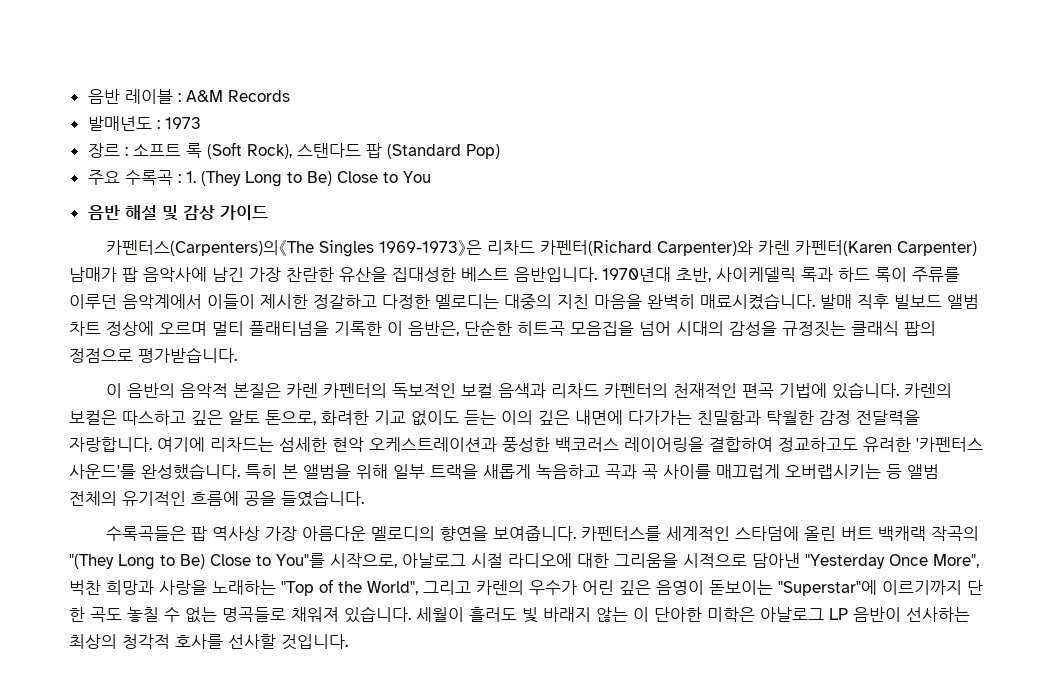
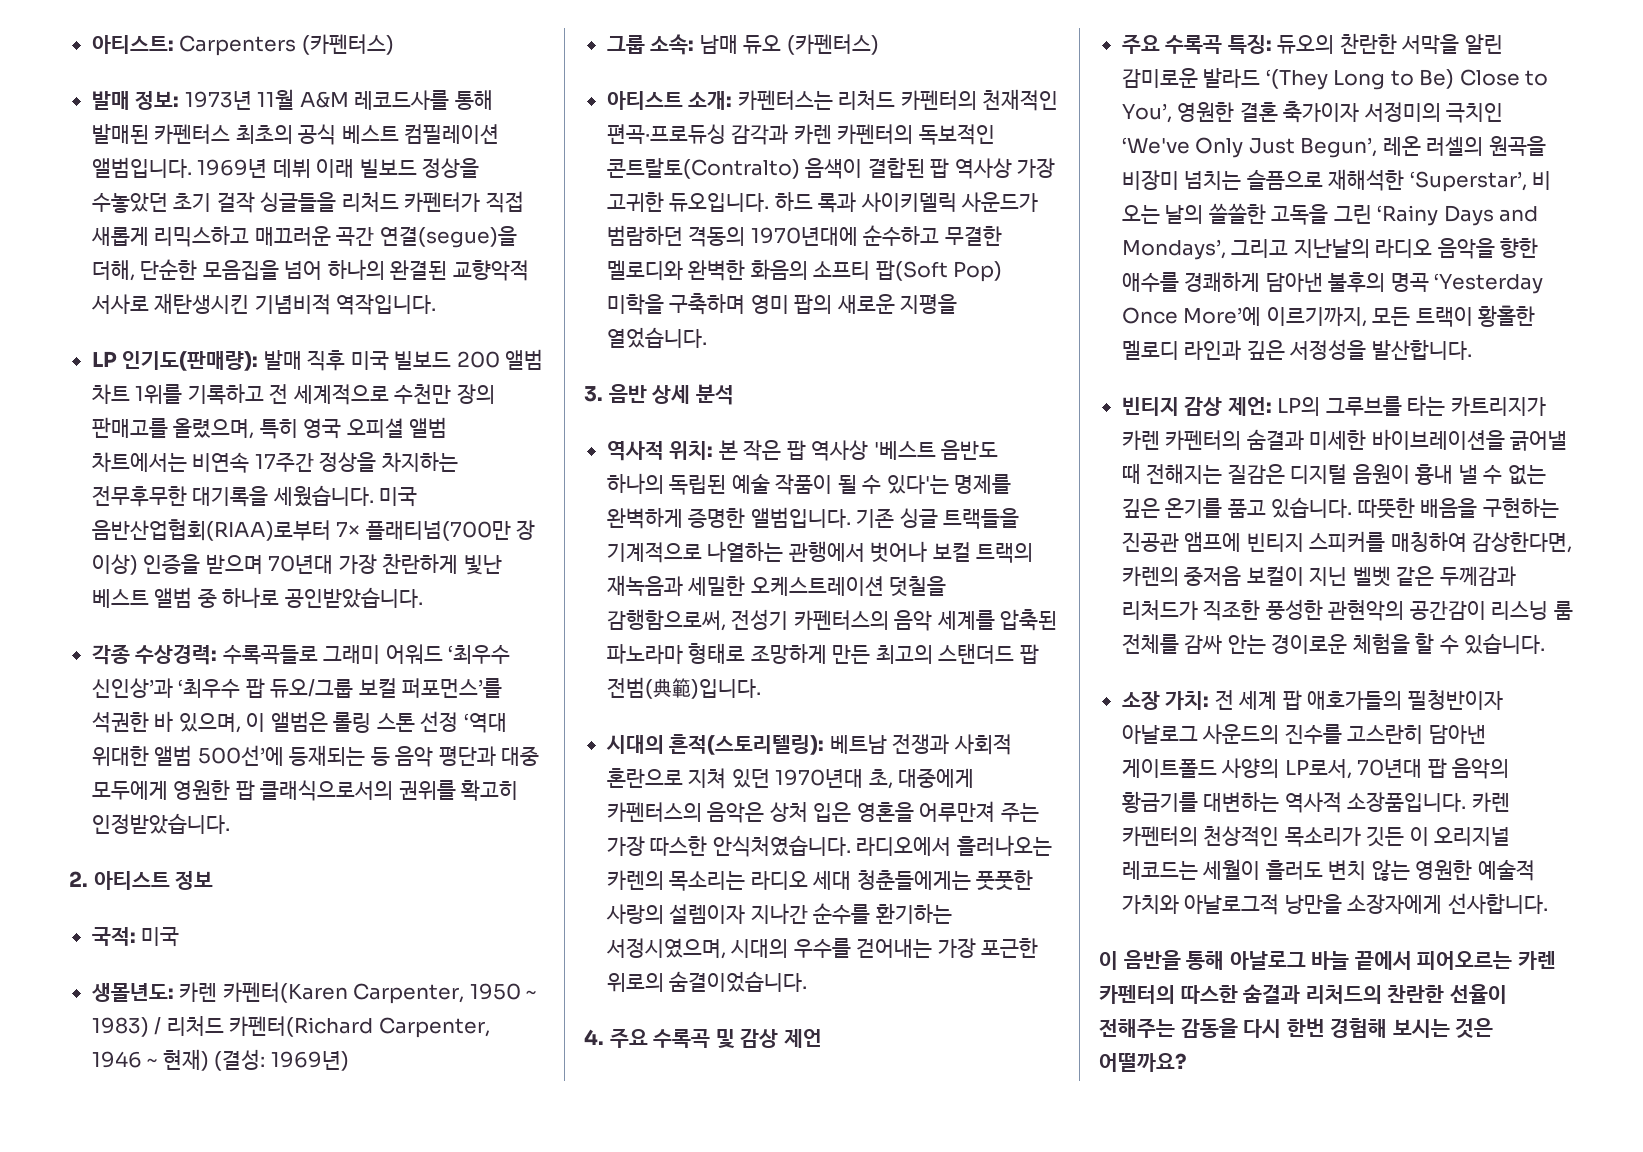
[87,89,290,104] [87,116,201,131] [87,142,500,159] [87,170,431,187] [87,205,268,221] [105,240,977,257] [69,267,960,282] [69,293,979,310] [69,320,936,337] [69,347,237,363] [105,382,952,399] [69,410,920,426] [69,437,983,452] [69,463,939,480] [69,490,364,507] [105,526,979,541] [69,553,979,570] [69,579,983,596] [69,606,970,623] [69,634,348,650] 음반 레이블 : A&M Records // 발매년도 : 1973 // 장르 : 소프트 록 (Soft Rock), 스탠다드 팝 (Standard Pop) // 주요 수록곡 : 1. (They Long to Be) Close to You // 음반 해설 및 감상 가이드 // 카펜터스(Carpenters)의《The Singles 1969-1973》은 리차드 카펜터(Richard Carpenter)와 카렌 카펜터(Karen Carpenter) 남매가 팝 음악사에 남긴 가장 찬란한 유산을 집대성한 베스트 음반입니다. 1970년대 초반, 사이케델릭 록과 하드 록이 주류를 이루던 음악계에서 이들이 제시한 정갈하고 다정한 멜로디는 대중의 지친 마음을 완벽히 매료시켰습니다. 발매 직후 빌보드 앨범 차트 정상에 오르며 멀티 플래티넘을 기록한 이 음반은, 단순한 히트곡 모음집을 넘어 시대의 감성을 규정짓는 클래식 팝의 정점으로 평가받습니다. // 이 음반의 음악적 본질은 카렌 카펜터의 독보적인 보컬 음색과 리차드 카펜터의 천재적인 편곡 기법에 있습니다. 카렌의 보컬은 따스하고 깊은 알토 톤으로, 화려한 기교 없이도 듣는 이의 깊은 내면에 다가가는 친밀함과 탁월한 감정 전달력을 자랑합니다. 여기에 리차드는 섬세한 현악 오케스트레이션과 풍성한 백코러스 레이어링을 결합하여 정교하고도 유려한 '카펜터스 사운드'를 완성했습니다. 특히 본 앨범을 위해 일부 트랙을 새롭게 녹음하고 곡과 곡 사이를 매끄럽게 오버랩시키는 등 앨범 전체의 유기적인 흐름에 공을 들였습니다. // 수록곡들은 팝 역사상 가장 아름다운 멜로디의 향연을 보여줍니다. 카펜터스를 세계적인 스타덤에 올린 버트 백캐랙 작곡의 "(They Long to Be) Close to You"를 시작으로, 아날로그 시절 라디오에 대한 그리움을 시적으로 담아낸 "Yesterday Once More", 벅찬 희망과 사랑을 노래하는 "Top of the World", 그리고 카렌의 우수가 어린 깊은 음영이 돋보이는 "Superstar"에 이르기까지 단 한 곡도 놓칠 수 없는 명곡들로 채워져 있습니다. 세월이 흘러도 빛 바래지 않는 이 단아한 미학은 아날로그 LP 음반이 선사하는 최상의 청각적 호사를 선사할 것입니다. -> [91,34,394,56] [91,89,493,110] [91,124,500,145] [91,157,480,178] [91,191,524,213] [90,226,517,248] [91,259,529,281] [90,293,437,315] [91,349,544,371] [91,384,495,405] [91,417,448,439] [91,452,458,473] [91,485,418,507] [91,519,536,541] [91,553,502,575] [91,587,423,608] [91,644,511,665] [91,678,503,698] [91,711,507,733] [91,745,540,767] [91,780,519,801] [91,813,230,834] [69,871,214,890] [91,927,180,947] [90,982,537,1004] [91,1016,490,1038] [91,1049,349,1071] [606,34,879,55] [606,89,1059,111] [606,124,995,145] [606,157,1056,179] [606,192,1039,213] [606,225,1002,247] [606,259,1003,282] [606,293,958,315] [606,327,707,348] [584,384,734,405] [606,440,999,461] [606,473,1012,495] [606,507,1020,529] [606,541,1034,563] [606,575,947,596] [606,609,1058,631] [606,643,1039,664] [606,677,761,699] [605,734,1012,755] [606,768,975,789] [606,801,1039,823] [606,835,1052,857] [606,870,1034,891] [605,903,952,924] [605,938,1039,959] [606,971,808,992] [584,1028,822,1049] [1121,33,1503,54] [1121,68,1549,90] [1121,101,1504,123] [1121,136,1546,158] [1121,169,1552,192] [1121,203,1539,226] [1121,238,1539,260] [1121,272,1544,294] [1121,305,1536,327] [1121,339,1472,360] [1121,395,1546,416] [1121,429,1568,451] [1121,463,1546,485] [1121,497,1559,518] [1121,531,1573,553] [1121,566,1516,587] [1121,599,1573,621] [1121,633,1546,654] [1121,690,1503,710] [1121,724,1486,744] [1121,758,1510,779] [1121,791,1510,813] [1121,826,1511,847] [1121,859,1535,881] [1121,893,1548,915] [1099,950,1556,970] [1099,984,1507,1004] [1099,1018,1494,1038] [1099,1053,1187,1072] 아티스트: Carpenters (카펜터스) // 발매 정보: 1973년 11월 A&M 레코드사를 통해 발매된 카펜터스 최초의 공식 베스트 컴필레이션 앨범입니다. 1969년 데뷔 이래 빌보드 정상을 수놓았던 초기 걸작 싱글들을 리처드 카펜터가 직접 새롭게 리믹스하고 매끄러운 곡간 연결(segue)을 더해, 단순한 모음집을 넘어 하나의 완결된 교향악적 서사로 재탄생시킨 기념비적 역작입니다. // LP 인기도(판매량): 발매 직후 미국 빌보드 200 앨범 차트 1위를 기록하고 전 세계적으로 수천만 장의 판매고를 올렸으며, 특히 영국 오피셜 앨범 차트에서는 비연속 17주간 정상을 차지하는 전무후무한 대기록을 세웠습니다. 미국 음반산업협회(RIAA)로부터 7× 플래티넘(700만 장 이상) 인증을 받으며 70년대 가장 찬란하게 빛난 베스트 앨범 중 하나로 공인받았습니다. // 각종 수상경력: 수록곡들로 그래미 어워드 ‘최우수 신인상’과 ‘최우수 팝 듀오/그룹 보컬 퍼포먼스’를 석권한 바 있으며, 이 앨범은 롤링 스톤 선정 ‘역대 위대한 앨범 500선’에 등재되는 등 음악 평단과 대중 모두에게 영원한 팝 클래식으로서의 권위를 확고히 인정받았습니다. // 2. 아티스트 정보 // 국적: 미국 // 생몰년도: 카렌 카펜터(Karen Carpenter, 1950 ~ 1983) / 리처드 카펜터(Richard Carpenter, 1946 ~ 현재) (결성: 1969년) // 그룹 소속: 남매 듀오 (카펜터스) // 아티스트 소개: 카펜터스는 리처드 카펜터의 천재적인 편곡·프로듀싱 감각과 카렌 카펜터의 독보적인 콘트랄토(Contralto) 음색이 결합된 팝 역사상 가장 고귀한 듀오입니다. 하드 록과 사이키델릭 사운드가 범람하던 격동의 1970년대에 순수하고 무결한 멜로디와 완벽한 화음의 소프티 팝(Soft Pop) 미학을 구축하며 영미 팝의 새로운 지평을 열었습니다. // 3. 음반 상세 분석 // 역사적 위치: 본 작은 팝 역사상 '베스트 음반도 하나의 독립된 예술 작품이 될 수 있다'는 명제를 완벽하게 증명한 앨범입니다. 기존 싱글 트랙들을 기계적으로 나열하는 관행에서 벗어나 보컬 트랙의 재녹음과 세밀한 오케스트레이션 덧칠을 감행함으로써, 전성기 카펜터스의 음악 세계를 압축된 파노라마 형태로 조망하게 만든 최고의 스탠더드 팝 전범(典範)입니다. // 시대의 흔적(스토리텔링): 베트남 전쟁과 사회적 혼란으로 지쳐 있던 1970년대 초, 대중에게 카펜터스의 음악은 상처 입은 영혼을 어루만져 주는 가장 따스한 안식처였습니다. 라디오에서 흘러나오는 카렌의 목소리는 라디오 세대 청춘들에게는 풋풋한 사랑의 설렘이자 지나간 순수를 환기하는 서정시였으며, 시대의 우수를 걷어내는 가장 포근한 위로의 숨결이었습니다. // 4. 주요 수록곡 및 감상 제언 // 주요 수록곡 특징: 듀오의 찬란한 서막을 알린 감미로운 발라드 ‘(They Long to Be) Close to You’, 영원한 결혼 축가이자 서정미의 극치인 ‘We've Only Just Begun’, 레온 러셀의 원곡을 비장미 넘치는 슬픔으로 재해석한 ‘Superstar’, 비 오는 날의 쓸쓸한 고독을 그린 ‘Rainy Days and Mondays’, 그리고 지난날의 라디오 음악을 향한 애수를 경쾌하게 담아낸 불후의 명곡 ‘Yesterday Once More’에 이르기까지, 모든 트랙이 황홀한 멜로디 라인과 깊은 서정성을 발산합니다. // 빈티지 감상 제언: LP의 그루브를 타는 카트리지가 카렌 카펜터의 숨결과 미세한 바이브레이션을 긁어낼 때 전해지는 질감은 디지털 음원이 흉내 낼 수 없는 깊은 온기를 품고 있습니다. 따뜻한 배음을 구현하는 진공관 앰프에 빈티지 스피커를 매칭하여 감상한다면, 카렌의 중저음 보컬이 지닌 벨벳 같은 두께감과 리처드가 직조한 풍성한 관현악의 공간감이 리스닝 룸 전체를 감싸 안는 경이로운 체험을 할 수 있습니다. // 소장 가치: 전 세계 팝 애호가들의 필청반이자 아날로그 사운드의 진수를 고스란히 담아낸 게이트폴드 사양의 LP로서, 70년대 팝 음악의 황금기를 대변하는 역사적 소장품입니다. 카렌 카펜터의 천상적인 목소리가 깃든 이 오리지널 레코드는 세월이 흘러도 변치 않는 영원한 예술적 가치와 아날로그적 낭만을 소장자에게 선사합니다. // 이 음반을 통해 아날로그 바늘 끝에서 피어오르는 카렌 카펜터의 따스한 숨결과 리처드의 찬란한 선율이 전해주는 감동을 다시 한번 경험해 보시는 것은 어떨까요?

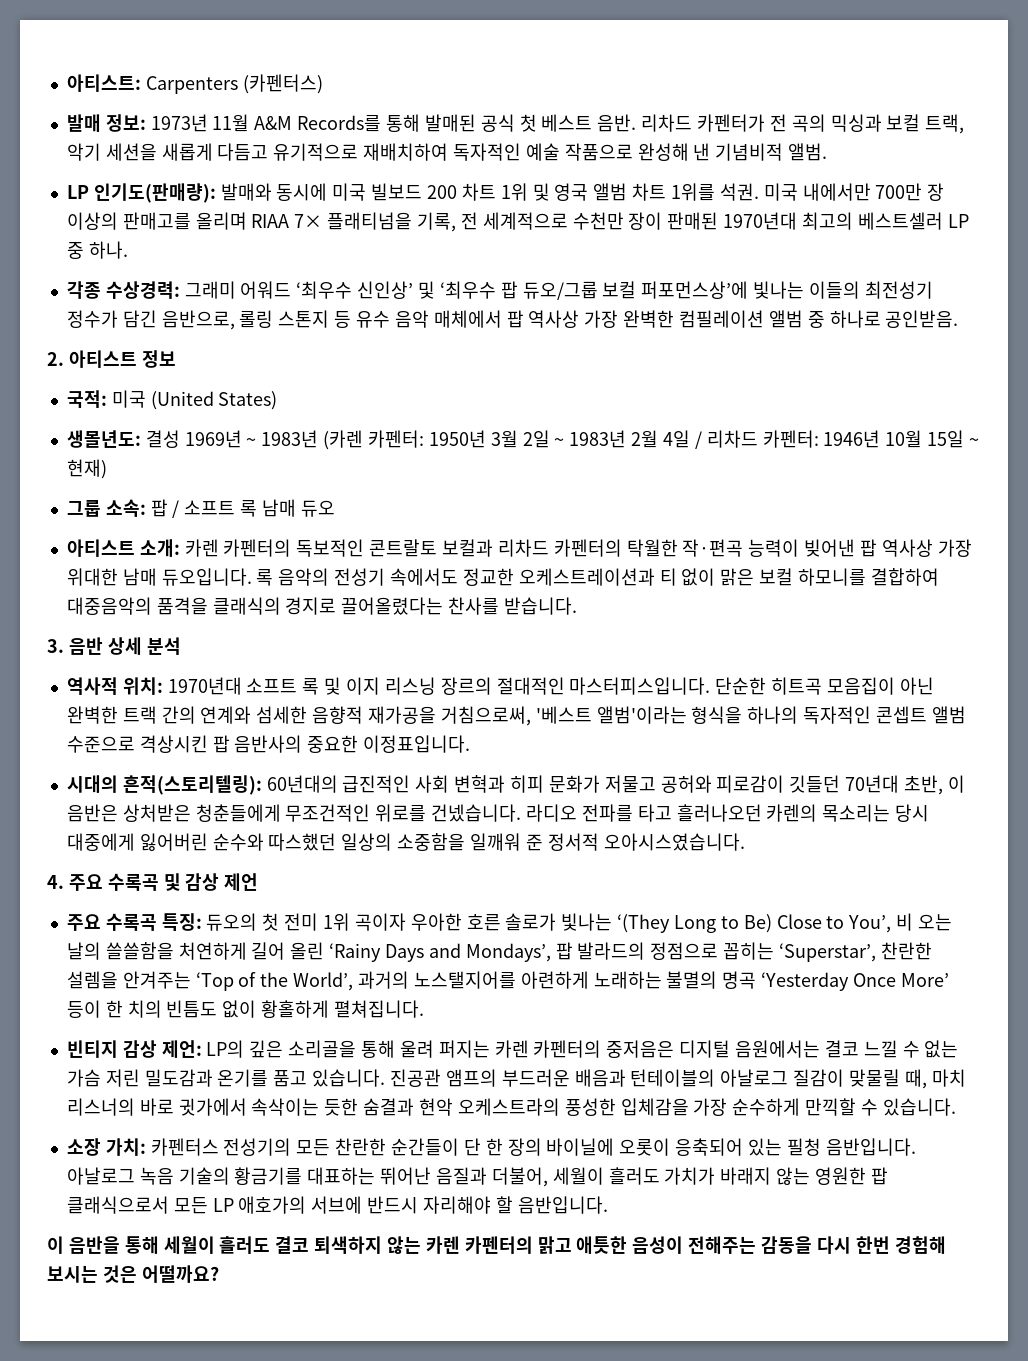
[354,90,450,110] 레코드사를 -> [297,115,382,132] Records를
[154,124,500,145] [91,157,480,178] [91,191,524,213] [90,226,517,248] [91,259,529,281] [90,293,437,315] 카펜터스 최초의 공식 베스트 컴필레이션 앨범입니다. 1969년 데뷔 이래 빌보드 정상을 수놓았던 초기 걸작 싱글들을 리처드 카펜터가 직접 새롭게 리믹스하고 매끄러운 곡간 연결(segue)을 더해, 단순한 모음집을 넘어 하나의 완결된 교향악적 서사로 재탄생시킨 기념비적 역작입니다. -> [480,114,965,134] [66,143,828,161] 공식 첫 베스트 음반. 리차드 카펜터가 전 곡의 믹싱과 보컬 트랙, 악기 세션을 새롭게 다듬고 유기적으로 재배치하여 독자적인 예술 작품으로 완성해 낸 기념비적 앨범.
[263,350,346,371] 발매 직후 -> [220,183,328,201] 발매와 동시에
[505,349,544,370] [91,384,495,405] [91,417,448,439] [91,452,458,473] [91,485,418,507] [91,519,536,541] [91,553,502,575] [91,587,423,608] 앨범 차트 1위를 기록하고 전 세계적으로 수천만 장의 판매고를 올렸으며, 특히 영국 오피셜 앨범 차트에서는 비연속 17주간 정상을 차지하는 전무후무한 대기록을 세웠습니다. 미국 음반산업협회(RIAA)로부터 7× 플래티넘(700만 장 이상) 인증을 받으며 70년대 가장 찬란하게 빛난 베스트 앨범 중 하나로 공인받았습니다. -> [461,183,945,201] [66,212,969,232] [66,241,128,259] 차트 1위 및 영국 앨범 차트 1위를 석권. 미국 내에서만 700만 장 이상의 판매고를 올리며 RIAA 7× 플래티넘을 기록, 전 세계적으로 수천만 장이 판매된 1970년대 최고의 베스트셀러 LP 중 하나.
[222,645,318,665] 수록곡들로 -> (180, 290) none
[91,678,173,698] 신인상’과 -> [357,281,435,299] 신인상’ 및
[402,678,503,698] [91,711,507,733] [91,745,540,767] [91,780,519,801] [91,813,230,834] 퍼포먼스’를 석권한 바 있으며, 이 앨범은 롤링 스톤 선정 ‘역대 위대한 앨범 500선’에 등재되는 등 음악 평단과 대중 모두에게 영원한 팝 클래식으로서의 권위를 확고히 인정받았습니다. -> [641,281,933,299] [66,310,959,330] 퍼포먼스상’에 빛나는 이들의 최전성기 정수가 담긴 음반으로, 롤링 스톤지 등 유수 음악 매체에서 팝 역사상 가장 완벽한 컴필레이션 앨범 중 하나로 공인받음.
(180, 937) none -> [150,391,278,410] (United States)
[179,982,537,1004] [91,1016,490,1038] [91,1051,142,1068] 카렌 카펜터(Karen Carpenter, 1950 ~ 1983) / 리처드 카펜터(Richard Carpenter, 1946 -> [145,430,965,450] 결성 1969년 ~ 1983년 (카렌 카펜터: 1950년 3월 2일 ~ 1983년 2월 4일 / 리차드 카펜터: 1946년 10월 15일
[214,1049,349,1071] (결성: 1969년) -> (107, 469) none
(695, 44) none -> [150,499,258,518] 팝 / 소프트 록
[786,34,879,55] (카펜터스) -> (335, 508) none
[737,89,1059,111] [606,124,995,145] [606,157,1056,179] [606,192,1039,213] [606,225,1002,247] [606,259,1003,282] [606,293,958,315] [606,327,707,348] 카펜터스는 리처드 카펜터의 천재적인 편곡·프로듀싱 감각과 카렌 카펜터의 독보적인 콘트랄토(Contralto) 음색이 결합된 팝 역사상 가장 고귀한 듀오입니다. 하드 록과 사이키델릭 사운드가 범람하던 격동의 1970년대에 순수하고 무결한 멜로디와 완벽한 화음의 소프티 팝(Soft Pop) 미학을 구축하며 영미 팝의 새로운 지평을 열었습니다. -> [184,539,972,557] [66,568,939,586] [66,597,577,615] 카렌 카펜터의 독보적인 콘트랄토 보컬과 리차드 카펜터의 탁월한 작·편곡 능력이 빚어낸 팝 역사상 가장 위대한 남매 듀오입니다. 록 음악의 전성기 속에서도 정교한 오케스트레이션과 티 없이 맑은 보컬 하모니를 결합하여 대중음악의 품격을 클래식의 경지로 끌어올렸다는 찬사를 받습니다.
[718,440,999,461] [606,473,1012,495] [606,507,1020,529] [606,541,1034,563] [606,575,947,596] [606,609,1058,631] [606,643,1039,664] [606,677,761,699] [605,734,1012,755] [606,768,975,789] [606,801,1039,823] [606,835,1052,857] [606,870,1034,891] [605,903,952,924] [605,938,1039,959] [606,971,808,992] 본 작은 팝 역사상 '베스트 음반도 하나의 독립된 예술 작품이 될 수 있다'는 명제를 완벽하게 증명한 앨범입니다. 기존 싱글 트랙들을 기계적으로 나열하는 관행에서 벗어나 보컬 트랙의 재녹음과 세밀한 오케스트레이션 덧칠을 감행함으로써, 전성기 카펜터스의 음악 세계를 압축된 파노라마 형태로 조망하게 만든 최고의 스탠더드 팝 전범(典範)입니다. // 시대의 흔적(스토리텔링): 베트남 전쟁과 사회적 혼란으로 지쳐 있던 1970년대 초, 대중에게 카펜터스의 음악은 상처 입은 영혼을 어루만져 주는 가장 따스한 안식처였습니다. 라디오에서 흘러나오는 카렌의 목소리는 라디오 세대 청춘들에게는 풋풋한 사랑의 설렘이자 지나간 순수를 환기하는 서정시였으며, 시대의 우수를 걷어내는 가장 포근한 위로의 숨결이었습니다. -> [167,677,934,695] [66,706,966,726] [66,735,471,753] [66,775,965,795] [66,804,930,822] [66,833,745,851] 1970년대 소프트 록 및 이지 리스닝 장르의 절대적인 마스터피스입니다. 단순한 히트곡 모음집이 아닌 완벽한 트랙 간의 연계와 섬세한 음향적 재가공을 거침으로써, '베스트 앨범'이라는 형식을 하나의 독자적인 콘셉트 앨범 수준으로 격상시킨 팝 음반사의 중요한 이정표입니다. // 시대의 흔적(스토리텔링): 60년대의 급진적인 사회 변혁과 히피 문화가 저물고 공허와 피로감이 깃들던 70년대 초반, 이 음반은 상처받은 청춘들에게 무조건적인 위로를 건넸습니다. 라디오 전파를 타고 흘러나오던 카렌의 목소리는 당시 대중에게 잃어버린 순수와 따스했던 일상의 소중함을 일깨워 준 정서적 오아시스였습니다.
[1339,33,1503,54] [1121,68,1261,88] 찬란한 서막을 알린 감미로운 발라드 -> [262,913,613,931] 첫 전미 1위 곡이자 우아한 호른 솔로가 빛나는
[1177,101,1504,123] [1121,136,1546,158] [1121,169,1552,192] [1121,203,1539,226] [1121,238,1539,260] [1121,272,1544,294] [1121,305,1536,327] [1121,339,1472,360] [1121,395,1546,416] [1121,429,1568,451] [1121,463,1546,485] [1121,497,1559,518] [1121,531,1573,553] [1121,566,1516,587] [1121,599,1573,621] [1121,633,1546,654] [1121,690,1503,710] [1121,724,1486,744] [1121,758,1510,779] [1121,791,1510,813] [1121,826,1511,847] [1121,859,1535,881] [1121,893,1548,915] [1099,950,1556,970] [1099,984,1507,1004] 영원한 결혼 축가이자 서정미의 극치인 ‘We've Only Just Begun’, 레온 러셀의 원곡을 비장미 넘치는 슬픔으로 재해석한 ‘Superstar’, 비 오는 날의 쓸쓸한 고독을 그린 ‘Rainy Days and Mondays’, 그리고 지난날의 라디오 음악을 향한 애수를 경쾌하게 담아낸 불후의 명곡 ‘Yesterday Once More’에 이르기까지, 모든 트랙이 황홀한 멜로디 라인과 깊은 서정성을 발산합니다. // 빈티지 감상 제언: LP의 그루브를 타는 카트리지가 카렌 카펜터의 숨결과 미세한 바이브레이션을 긁어낼 때 전해지는 질감은 디지털 음원이 흉내 낼 수 없는 깊은 온기를 품고 있습니다. 따뜻한 배음을 구현하는 진공관 앰프에 빈티지 스피커를 매칭하여 감상한다면, 카렌의 중저음 보컬이 지닌 벨벳 같은 두께감과 리처드가 직조한 풍성한 관현악의 공간감이 리스닝 룸 전체를 감싸 안는 경이로운 체험을 할 수 있습니다. // 소장 가치: 전 세계 팝 애호가들의 필청반이자 아날로그 사운드의 진수를 고스란히 담아낸 게이트폴드 사양의 LP로서, 70년대 팝 음악의 황금기를 대변하는 역사적 소장품입니다. 카렌 카펜터의 천상적인 목소리가 깃든 이 오리지널 레코드는 세월이 흘러도 변치 않는 영원한 예술적 가치와 아날로그적 낭만을 소장자에게 선사합니다. // 이 음반을 통해 아날로그 바늘 끝에서 피어오르는 카렌 카펜터의 따스한 숨결과 리처드의 찬란한 선율이 -> [896,913,953,931] [66,942,932,962] [66,971,949,991] [66,1000,424,1018] [66,1040,959,1058] [66,1069,966,1089] [66,1098,956,1116] [66,1138,916,1156] [66,1167,888,1187] [66,1196,608,1214] [47,1236,684,1254] 비 오는 날의 쓸쓸함을 처연하게 길어 올린 ‘Rainy Days and Mondays’, 팝 발라드의 정점으로 꼽히는 ‘Superstar’, 찬란한 설렘을 안겨주는 ‘Top of the World’, 과거의 노스탤지어를 아련하게 노래하는 불멸의 명곡 ‘Yesterday Once More’ 등이 한 치의 빈틈도 없이 황홀하게 펼쳐집니다. // 빈티지 감상 제언: LP의 깊은 소리골을 통해 울려 퍼지는 카렌 카펜터의 중저음은 디지털 음원에서는 결코 느낄 수 없는 가슴 저린 밀도감과 온기를 품고 있습니다. 진공관 앰프의 부드러운 배음과 턴테이블의 아날로그 질감이 맞물릴 때, 마치 리스너의 바로 귓가에서 속삭이는 듯한 숨결과 현악 오케스트라의 풍성한 입체감을 가장 순수하게 만끽할 수 있습니다. // 소장 가치: 카펜터스 전성기의 모든 찬란한 순간들이 단 한 장의 바이닐에 오롯이 응축되어 있는 필청 음반입니다. 아날로그 녹음 기술의 황금기를 대표하는 뛰어난 음질과 더불어, 세월이 흘러도 가치가 바래지 않는 영원한 팝 클래식으로서 모든 LP 애호가의 서브에 반드시 자리해야 할 음반입니다. // 이 음반을 통해 세월이 흘러도 결코 퇴색하지 않는 카렌 카펜터의 맑고 애틋한 음성이

